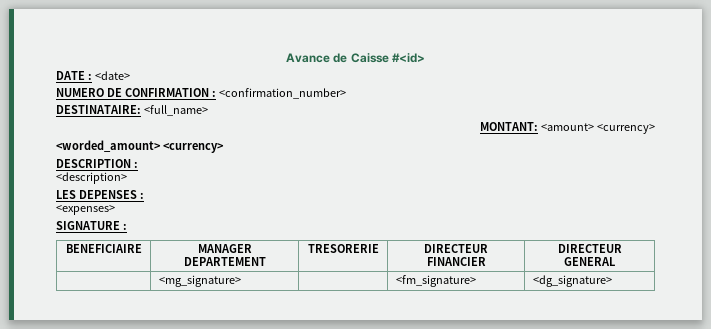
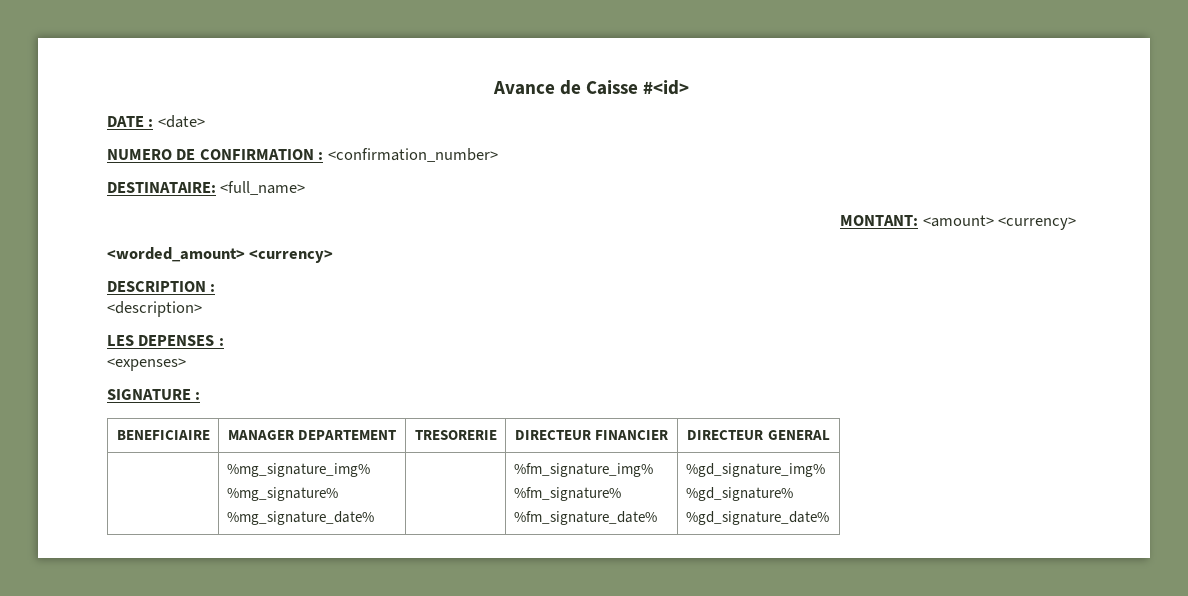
[158,275,241,287] [395,275,476,287] [532,275,612,287] <mg_signature> | | <fm_signature> | <dg_signature> -> [226,463,370,477] [226,487,338,501] [226,511,374,525] [513,463,653,477] [513,487,621,501] [513,511,657,525] [685,463,825,477] [685,487,793,501] [685,511,829,525] %mg_signature_img% // %mg_signature% // %mg_signature_date% | | %fm_signature_img% // %fm_signature% // %fm_signature_date% | %gd_signature_img% // %gd_signature% // %gd_signature_date%

